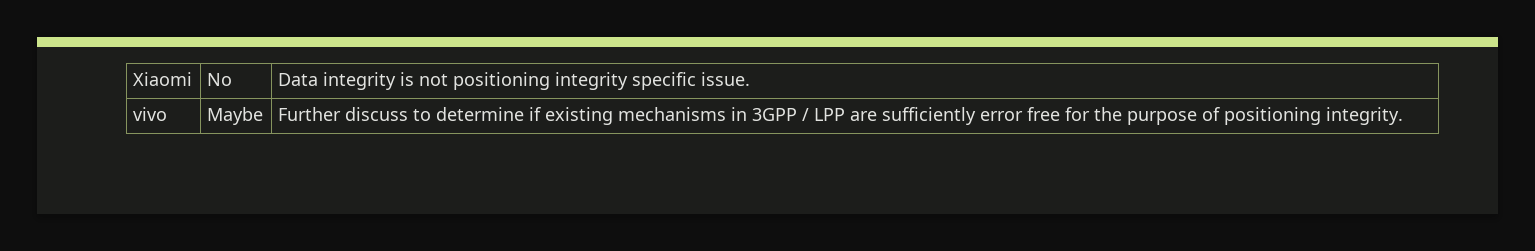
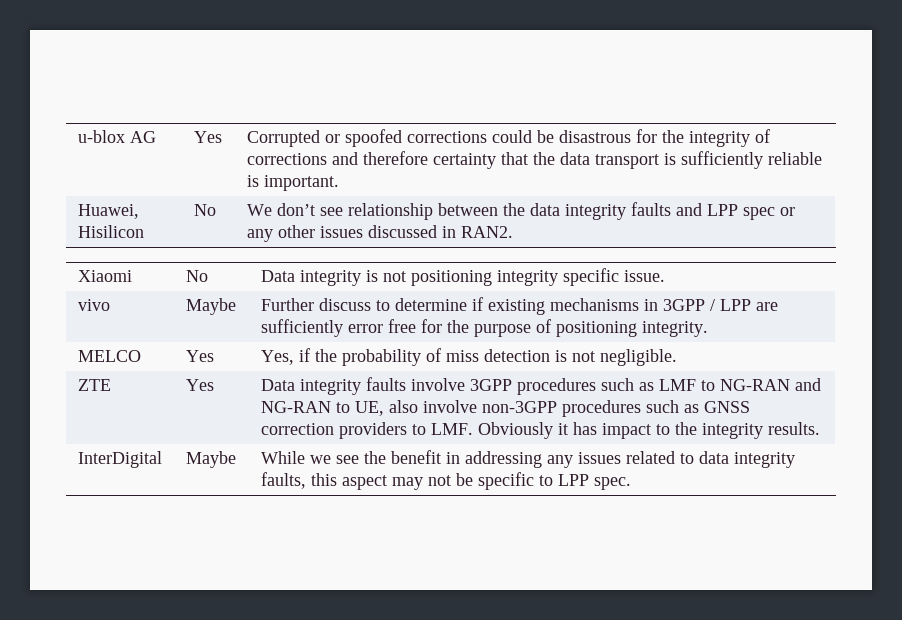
(133, 79) none -> [77,130,156,143] [193,131,222,143] [246,129,770,147] [246,151,822,169] [246,175,339,191] [77,204,139,219] [77,225,144,238] [193,204,216,216] [246,202,795,220] [246,225,513,242] u-blox AG | Yes | Corrupted or spoofed corrections could be disastrous for the integrity of corrections and therefore certainty that the data transport is sufficiently reliable is important. // Huawei, Hisilicon | No | We don’t see relationship between the data integrity faults and LPP spec or any other issues discussed in RAN2. //
(1404, 116) none -> [77,350,141,362] [185,350,214,362] [260,348,677,366] [77,379,111,391] [185,379,214,391] [260,377,821,395] [260,400,750,417] [260,422,820,439] [77,451,162,468] [185,451,236,468] [260,450,795,468] [260,472,631,490] // MELCO | Yes | Yes, if the probability of miss detection is not negligible. // ZTE | Yes | Data integrity faults involve 3GPP procedures such as LMF to NG-RAN and NG-RAN to UE, also involve non-3GPP procedures such as GNSS correction providers to LMF. Obviously it has impact to the integrity results. // InterDigital | Maybe | While we see the benefit in addressing any issues related to data integrity faults, this aspect may not be specific to LPP spec.

